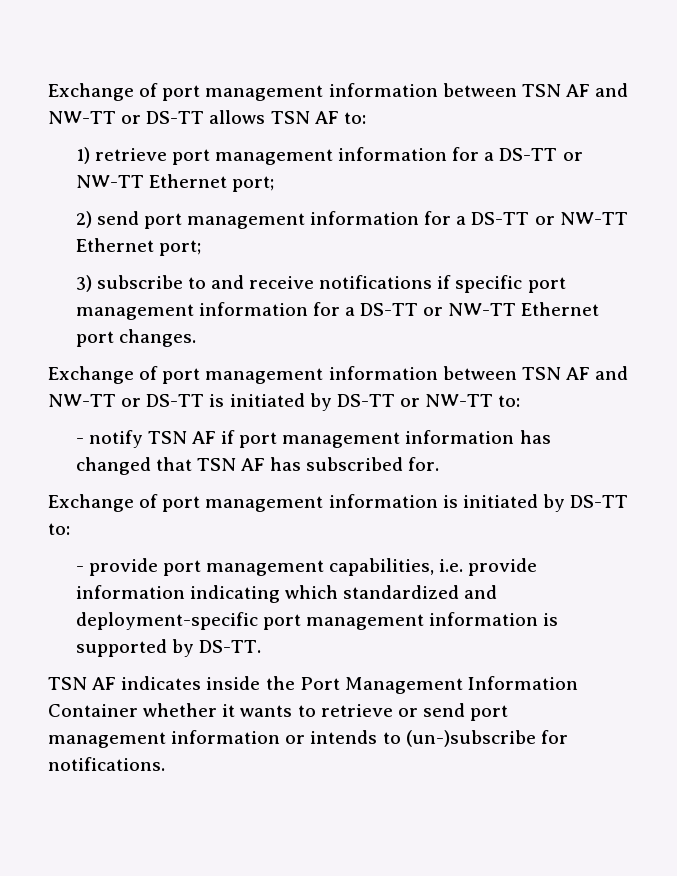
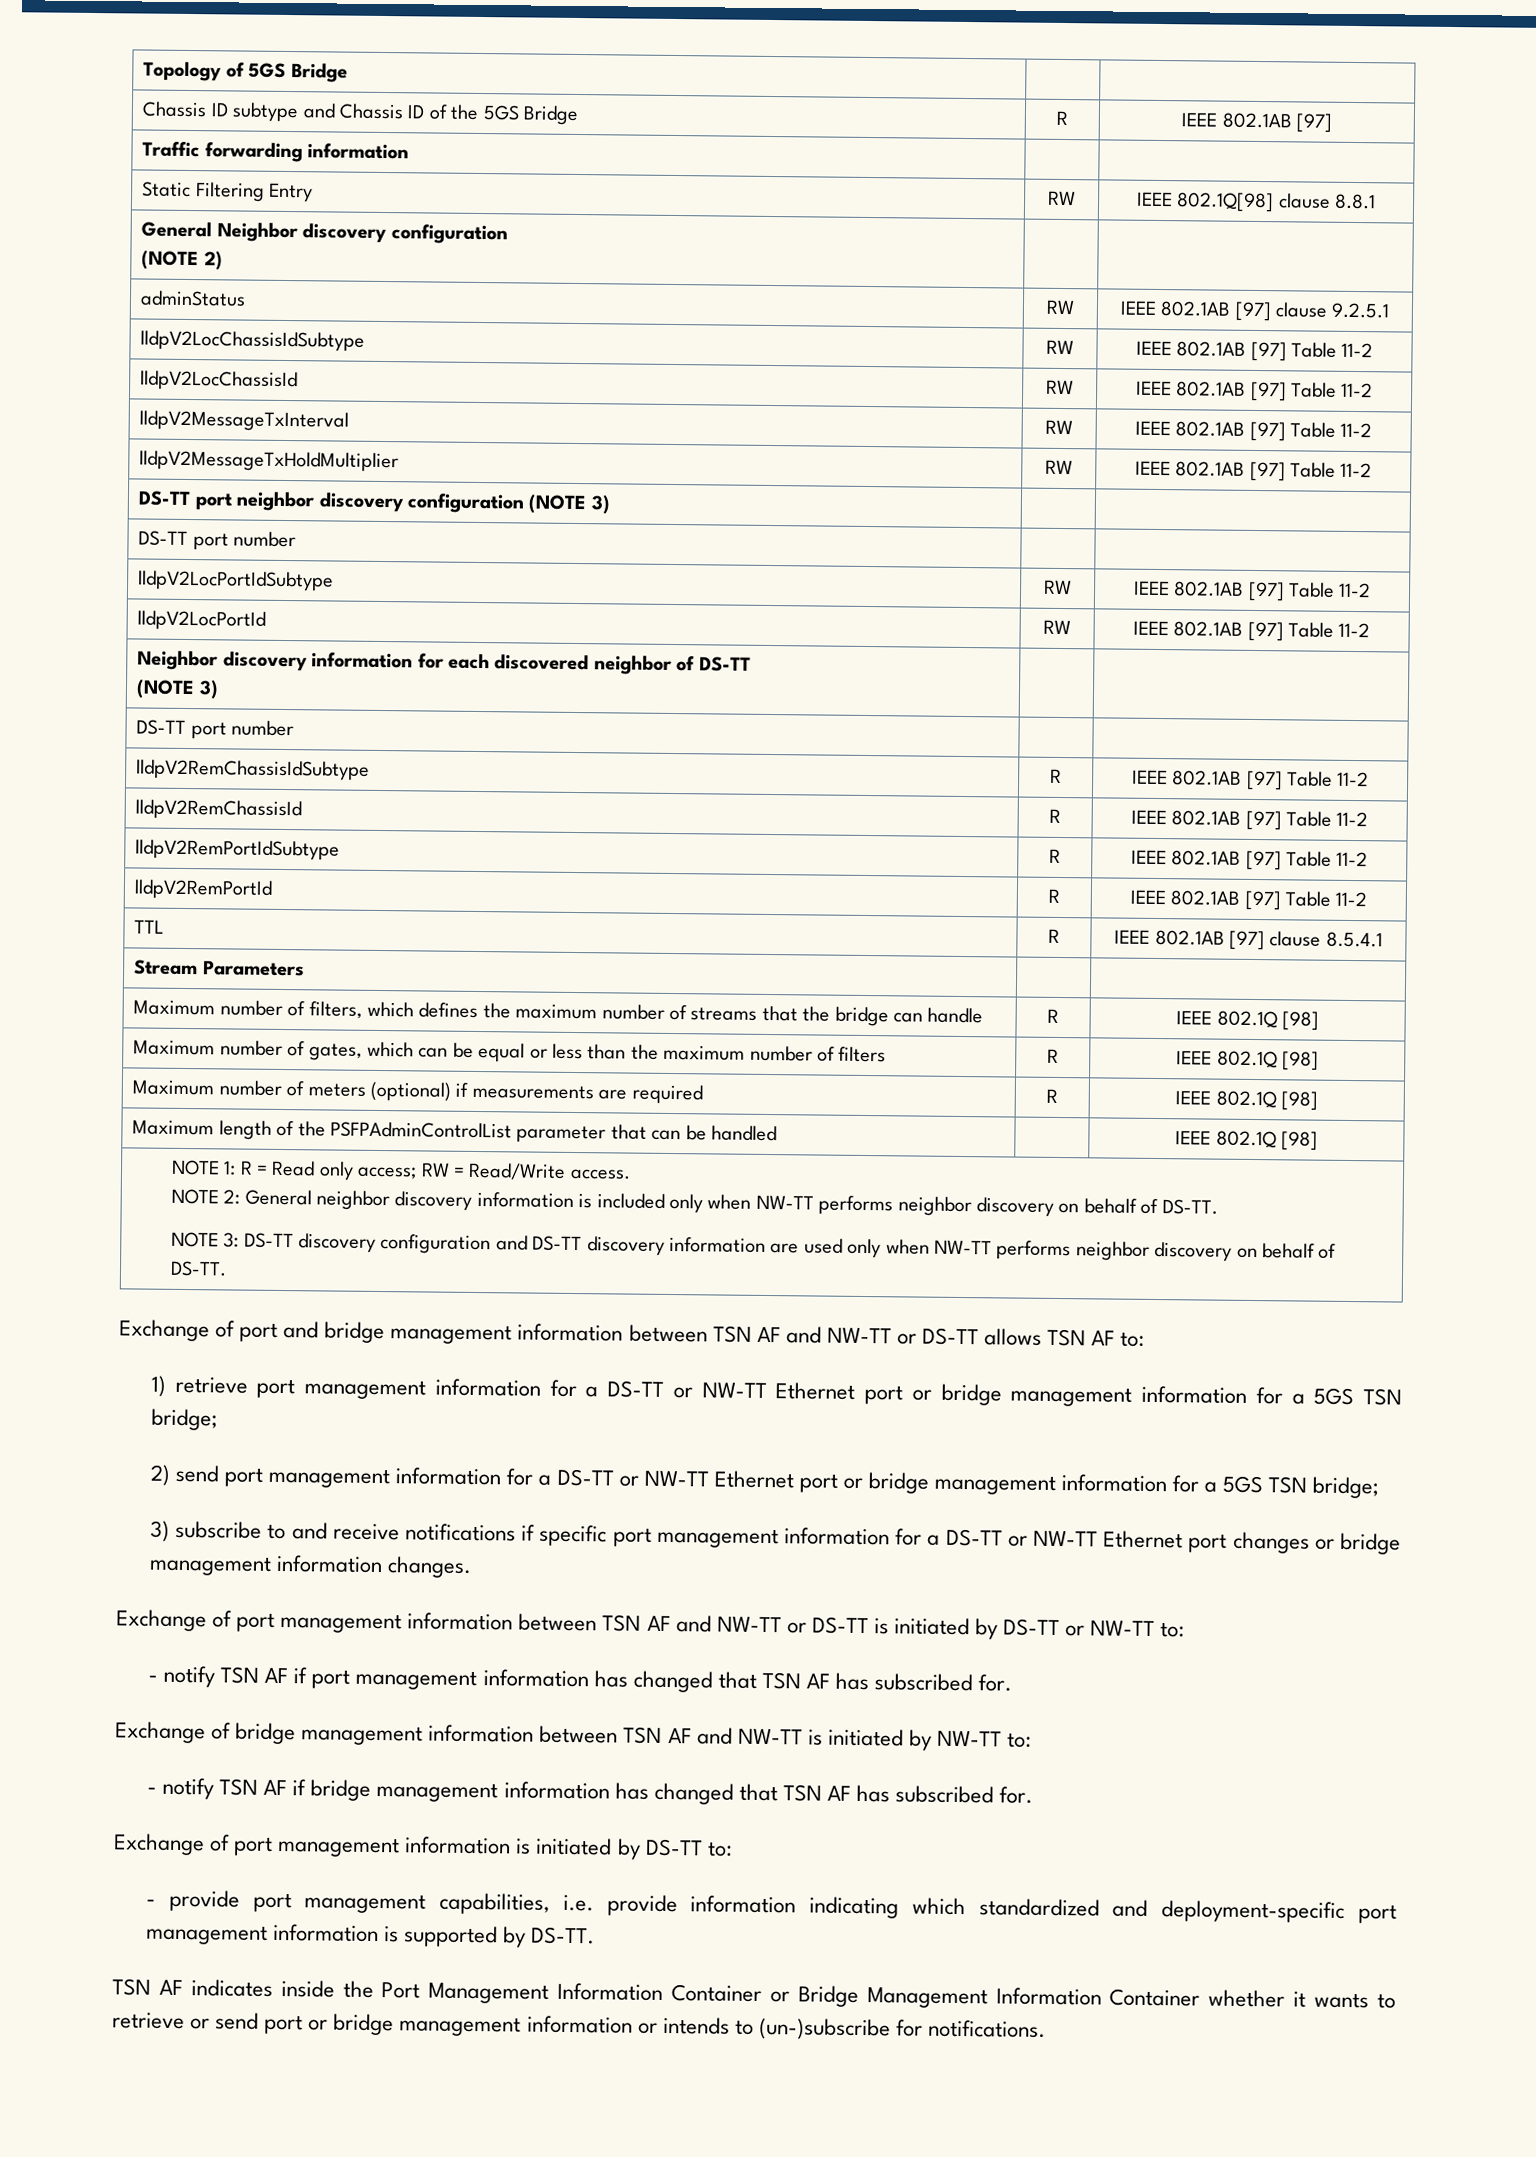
[48,83,201,101] Exchange of port -> [143,61,348,83] [142,101,579,125] [1056,110,1068,126] [1181,112,1332,133] [142,141,410,163] [142,181,314,203] [1048,190,1076,206] [1136,191,1377,213] [141,221,508,245] [141,250,223,271] [140,290,247,307] [1046,299,1075,315] [1119,300,1391,322] [140,330,366,352] [1046,339,1074,355] [1135,340,1374,362] [140,370,299,392] [1046,379,1074,395] [1135,380,1374,402] [139,410,350,432] [1045,419,1073,435] [1134,420,1373,442] [139,450,400,473] [1045,459,1073,475] [1134,460,1373,482] [138,490,610,515] [138,530,297,551] [138,570,335,592] [1044,579,1072,595] [1133,580,1372,602] [137,610,267,631] [1043,619,1071,635] [1132,620,1371,642] [137,650,751,675] [136,679,219,700] [136,719,295,740] [136,759,371,781] [1050,768,1062,784] [1131,769,1370,791] [135,799,303,821] [1049,808,1061,823] [1130,809,1369,831] [135,839,341,861] [1049,848,1061,863] [1130,849,1369,871] [134,879,274,900] [1048,888,1060,903] [1129,889,1368,911] [134,919,165,934] [1048,928,1060,943] [1114,929,1383,951] [134,959,305,977] [133,999,984,1027] [1047,1008,1059,1023] [1176,1010,1319,1031] [133,1039,887,1063] [1047,1048,1059,1063] [1176,1050,1319,1071] [132,1079,703,1105] [1046,1088,1058,1103] [1175,1090,1318,1111] [132,1119,777,1144] [1175,1130,1318,1151] [170,1159,631,1181] [170,1188,1218,1217] [170,1231,1337,1262] [169,1260,227,1277] [119,1319,386,1344] Topology of 5GS Bridge | | // Chassis ID subtype and Chassis ID of the 5GS Bridge | R | IEEE 802.1AB [97] // Traffic forwarding information | | // Static Filtering Entry | RW | IEEE 802.1Q[98] clause 8.8.1 // General Neighbor discovery configuration // (NOTE 2) | | // adminStatus | RW | IEEE 802.1AB [97] clause 9.2.5.1 // lldpV2LocChassisIdSubtype | RW | IEEE 802.1AB [97] Table 11-2 // lldpV2LocChassisId | RW | IEEE 802.1AB [97] Table 11-2 // lldpV2MessageTxInterval | RW | IEEE 802.1AB [97] Table 11-2 // lldpV2MessageTxHoldMultiplier | RW | IEEE 802.1AB [97] Table 11-2 // DS-TT port neighbor discovery configuration (NOTE 3) | | // DS-TT port number | | // lldpV2LocPortIdSubtype | RW | IEEE 802.1AB [97] Table 11-2 // lldpV2LocPortId | RW | IEEE 802.1AB [97] Table 11-2 // Neighbor discovery information for each discovered neighbor of DS-TT // (NOTE 3) | | // DS-TT port number | | // lldpV2RemChassisIdSubtype | R | IEEE 802.1AB [97] Table 11-2 // lldpV2RemChassisId | R | IEEE 802.1AB [97] Table 11-2 // lldpV2RemPortIdSubtype | R | IEEE 802.1AB [97] Table 11-2 // lldpV2RemPortId | R | IEEE 802.1AB [97] Table 11-2 // TTL | R | IEEE 802.1AB [97] clause 8.5.4.1 // Stream Parameters | | // Maximum number of filters, which defines the maximum number of streams that the bridge can handle | R | IEEE 802.1Q [98] // Maximum number of gates, which can be equal or less than the maximum number of filters | R | IEEE 802.1Q [98] // Maximum number of meters (optional) if measurements are required | R | IEEE 802.1Q [98] // Maximum length of the PSFPAdminControlList parameter that can be handled | | IEEE 802.1Q [98] // NOTE 1: R = Read only access; RW = Read/Write access. // NOTE 2: General neighbor discovery information is included only when NW-TT performs neighbor discovery on behalf of DS-TT. // NOTE 3: DS-TT discovery configuration and DS-TT discovery information are used only when NW-TT performs neighbor discovery on behalf of DS-TT. // Exchange of port and bridge
[231,176,274,192] port; -> [864,1383,1403,1407] [150,1408,218,1431] port or bridge management information for a 5GS TSN bridge;
[158,240,201,256] port; -> [798,1472,1380,1499] port or bridge management information for a 5GS TSN bridge;
(114, 339) none -> [1232,1531,1401,1555] [148,1554,384,1576] changes or bridge management information
(440, 464) none -> [115,1721,1033,1751] [146,1777,1034,1805] // Exchange of bridge management information between TSN AF and NW-TT is initiated by NW-TT to: // - notify TSN AF if bridge management information has changed that TSN AF has subscribed for.
(138, 710) none -> [769,1985,1201,2009] or Bridge Management Information Container
(509, 713) none -> [308,2013,395,2036] or bridge

